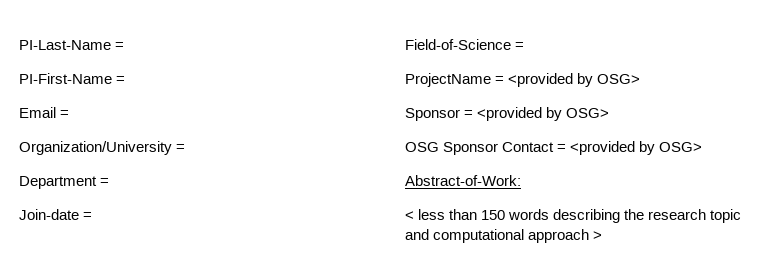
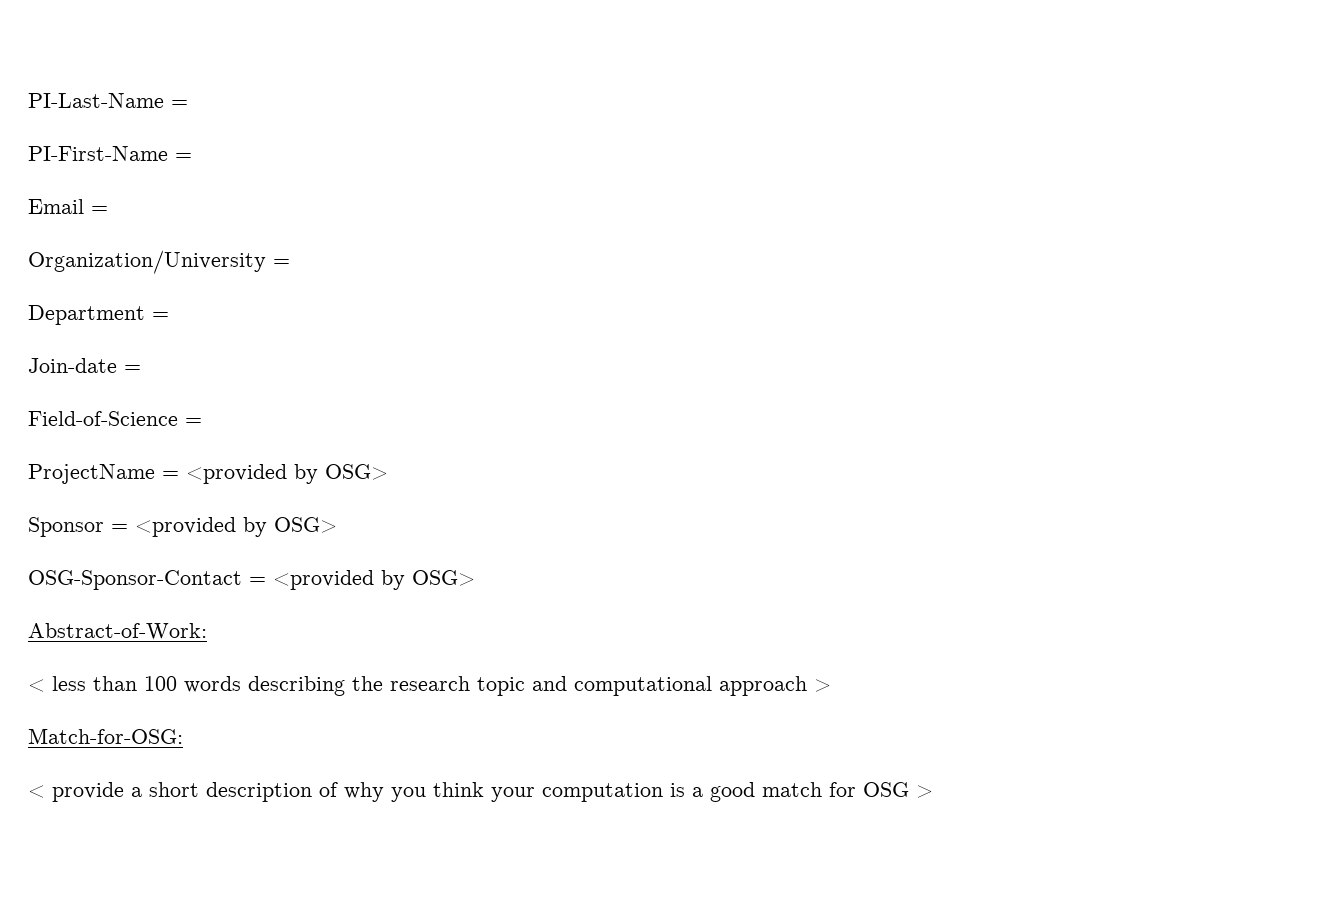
[405,142,555,155] OSG Sponsor Contact -> [28,570,242,590] OSG-Sponsor-Contact
[481,210,506,220] 150 -> [144,676,177,691] 100
(603, 235) none -> [28,728,183,744] [28,782,933,802] // Match-for-OSG: // < provide a short description of why you think your computation is a good match for OSG >

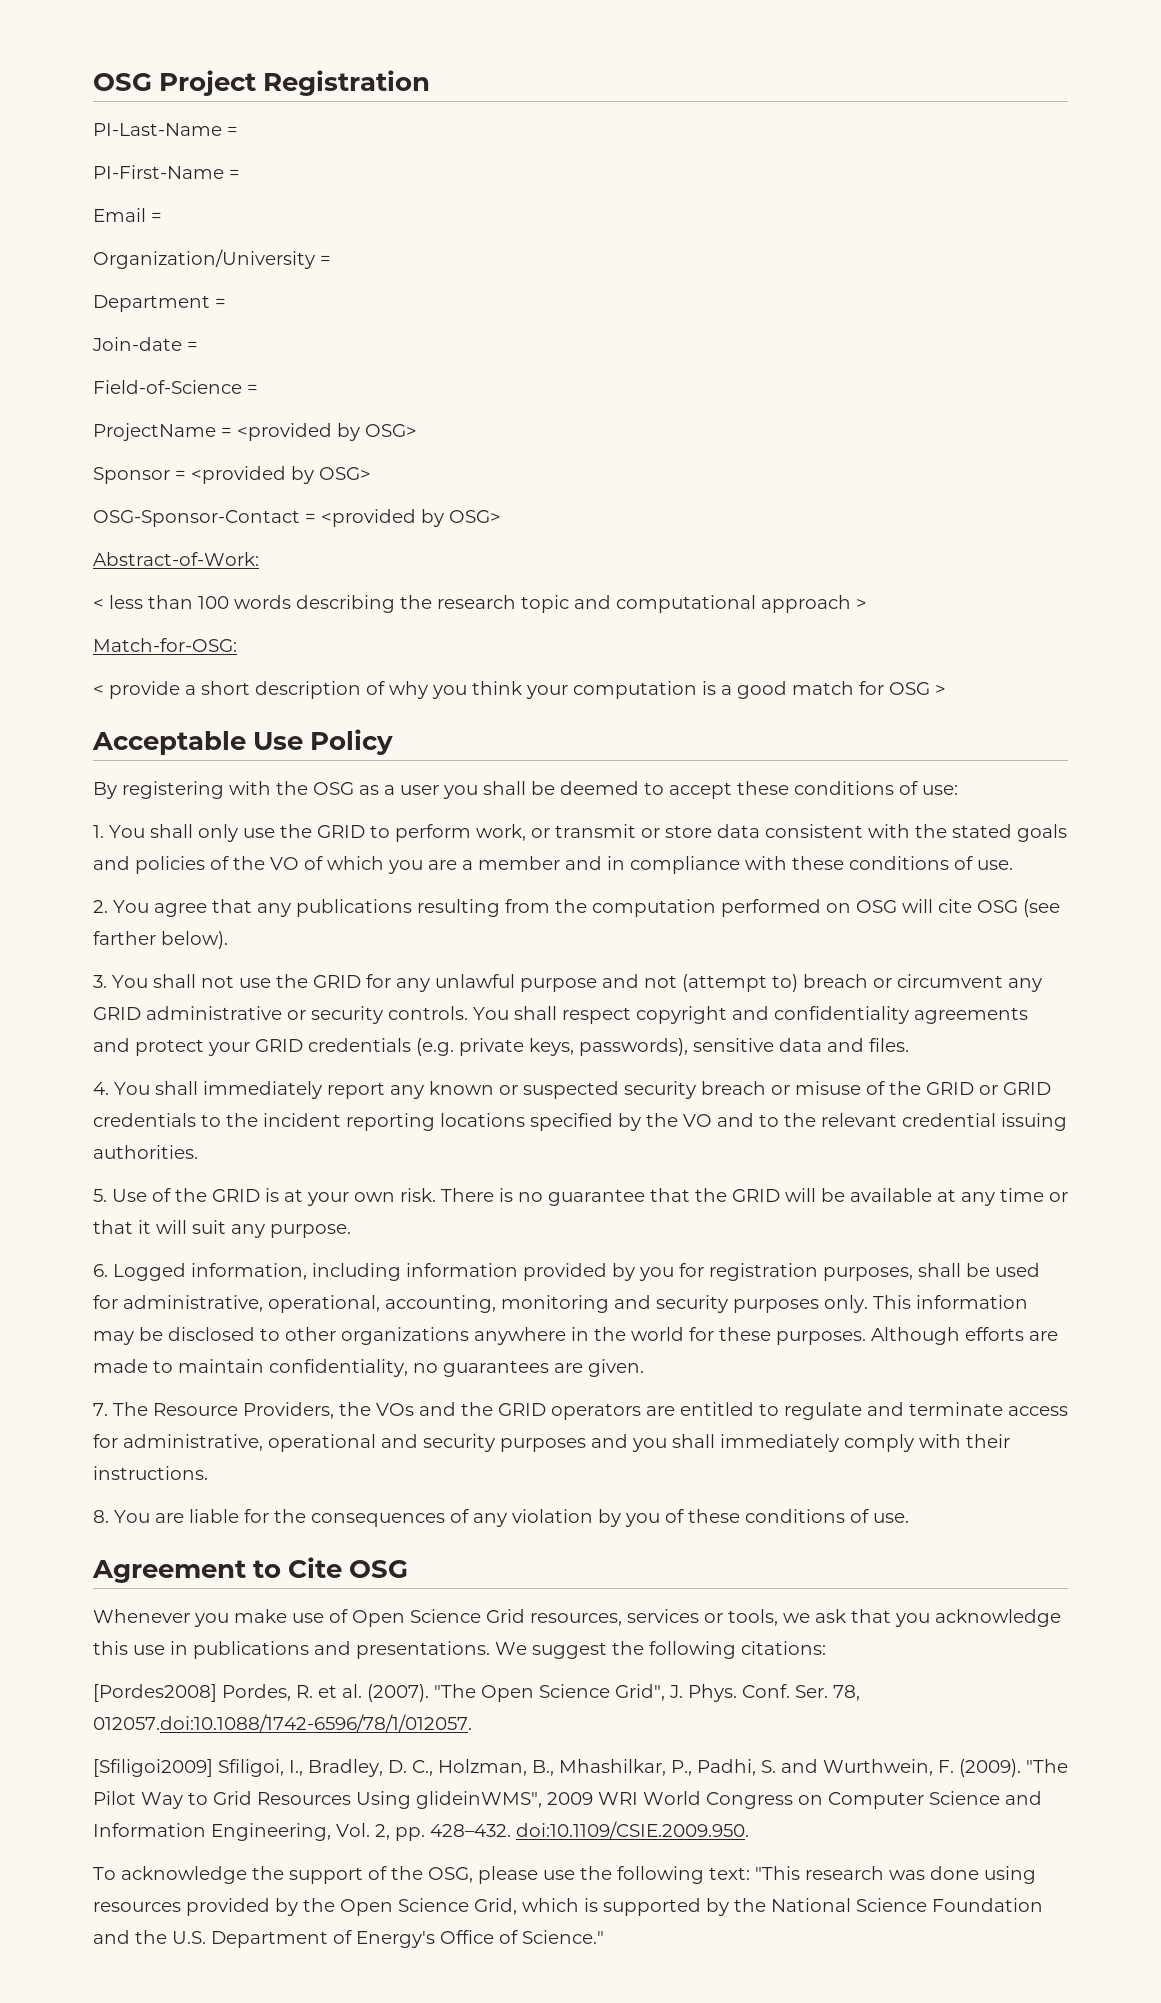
(28, 100) none -> [93,70,431,96] OSG Project Registration //
(933, 791) none -> [92,729,394,755] [93,781,958,799] [93,824,1067,842] [93,856,1013,874] [93,899,1060,917] [93,931,228,949] [93,974,1042,992] [93,1006,1028,1024] [93,1038,909,1056] [93,1081,1051,1099] [93,1113,1067,1131] [93,1145,198,1159] [93,1188,1068,1206] [93,1220,351,1238] [93,1263,1040,1281] [93,1295,1028,1313] [93,1327,1058,1345] [93,1359,644,1377] [93,1402,1068,1420] [93,1434,1010,1452] [93,1466,208,1480] [93,1509,909,1527] [92,1557,409,1583] [93,1609,1061,1627] [93,1641,826,1659] [93,1684,860,1702] [93,1714,472,1732] [93,1759,1068,1777] [93,1791,1042,1809] [93,1821,749,1841] [93,1866,1036,1884] [93,1898,1043,1916] [93,1930,604,1948] // Acceptable Use Policy // By registering with the OSG as a user you shall be deemed to accept these conditions of use: // 1. You shall only use the GRID to perform work, or transmit or store data consistent with the stated goals and policies of the VO of which you are a member and in compliance with these conditions of use. // 2. You agree that any publications resulting from the computation performed on OSG will cite OSG (see farther below). // 3. You shall not use the GRID for any unlawful purpose and not (attempt to) breach or circumvent any GRID administrative or security controls. You shall respect copyright and confidentiality agreements and protect your GRID credentials (e.g. private keys, passwords), sensitive data and files. // 4. You shall immediately report any known or suspected security breach or misuse of the GRID or GRID credentials to the incident reporting locations specified by the VO and to the relevant credential issuing authorities. // 5. Use of the GRID is at your own risk. There is no guarantee that the GRID will be available at any time or that it will suit any purpose. // 6. Logged information, including information provided by you for registration purposes, shall be used for administrative, operational, accounting, monitoring and security purposes only. This information may be disclosed to other organizations anywhere in the world for these purposes. Although efforts are made to maintain confidentiality, no guarantees are given. // 7. The Resource Providers, the VOs and the GRID operators are entitled to regulate and terminate access for administrative, operational and security purposes and you shall immediately comply with their instructions. // 8. You are liable for the consequences of any violation by you of these conditions of use. // Agreement to Cite OSG // Whenever you make use of Open Science Grid resources, services or tools, we ask that you acknowledge this use in publications and presentations. We suggest the following citations: // [Pordes2008] Pordes, R. et al. (2007). "The Open Science Grid", J. Phys. Conf. Ser. 78, 012057.doi:10.1088/1742-6596/78/1/012057. // [Sfiligoi2009] Sfiligoi, I., Bradley, D. C., Holzman, B., Mhashilkar, P., Padhi, S. and Wurthwein, F. (2009). "The Pilot Way to Grid Resources Using glideinWMS", 2009 WRI World Congress on Computer Science and Information Engineering, Vol. 2, pp. 428–432. doi:10.1109/CSIE.2009.950. // To acknowledge the support of the OSG, please use the following text: "This research was done using resources provided by the Open Science Grid, which is supported by the National Science Foundation and the U.S. Department of Energy's Office of Science."

